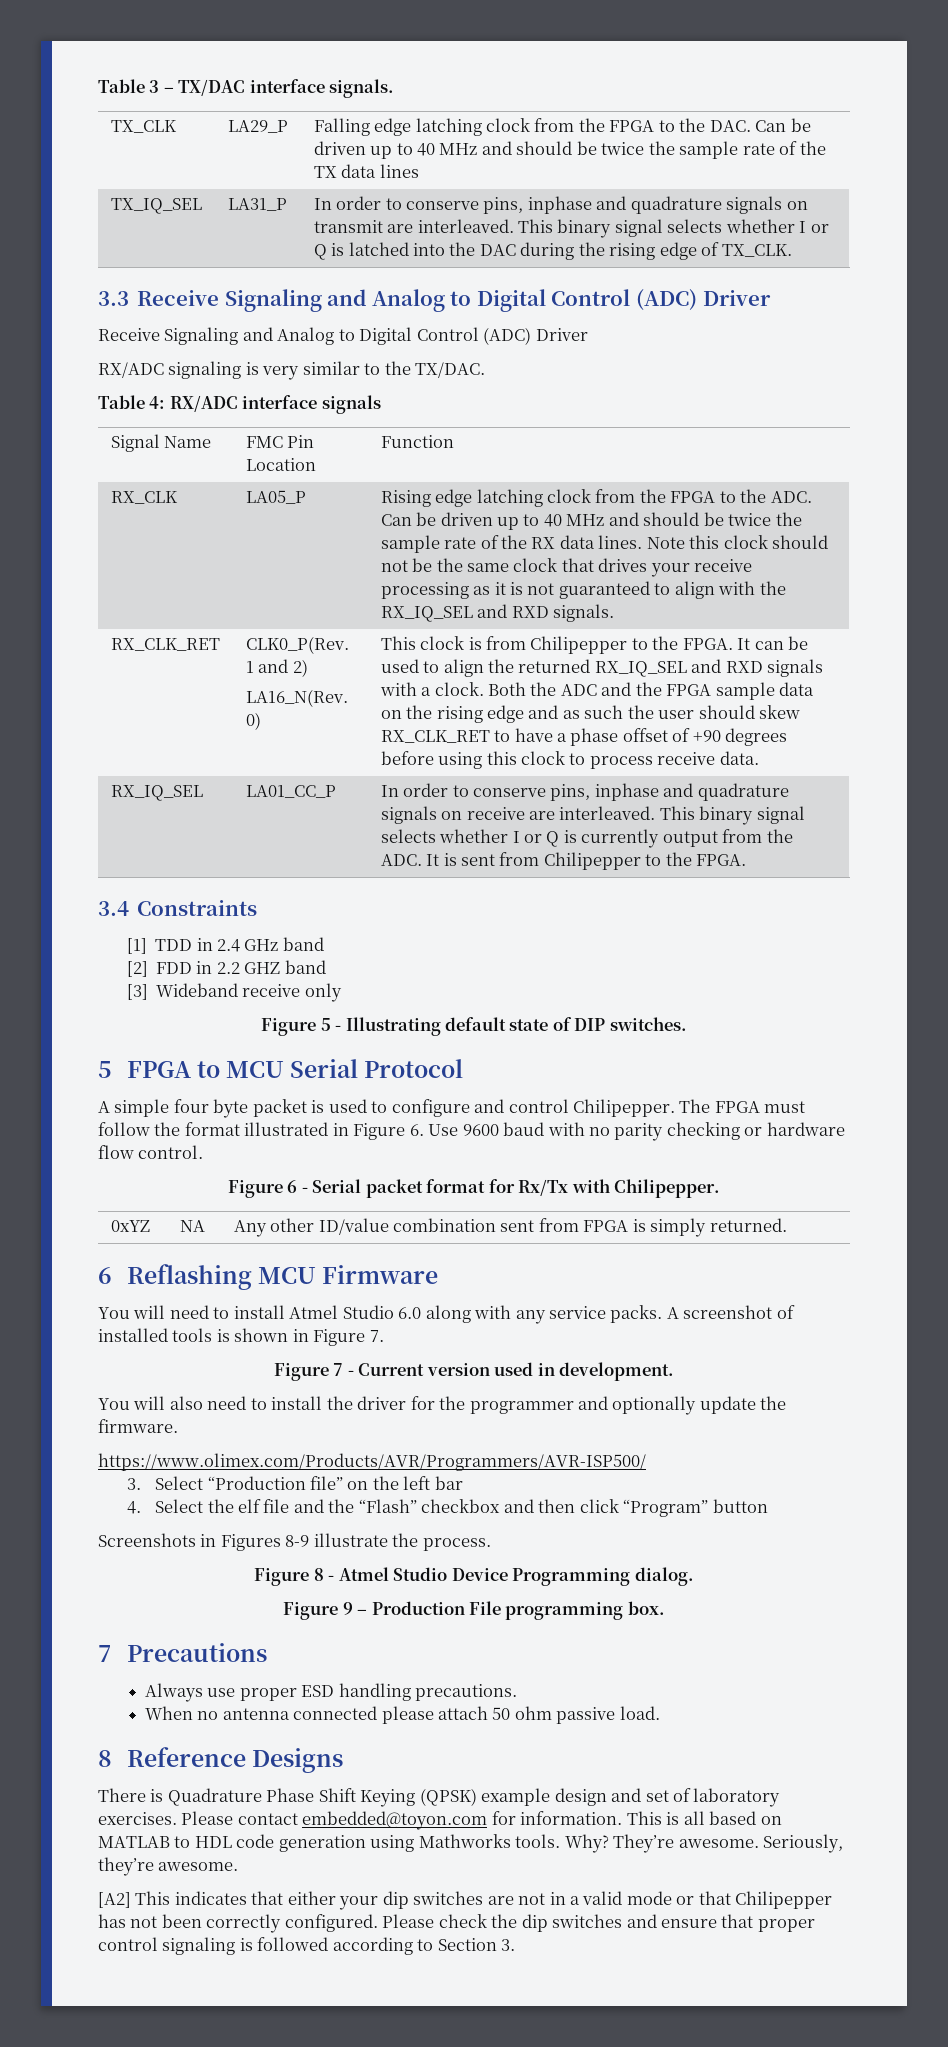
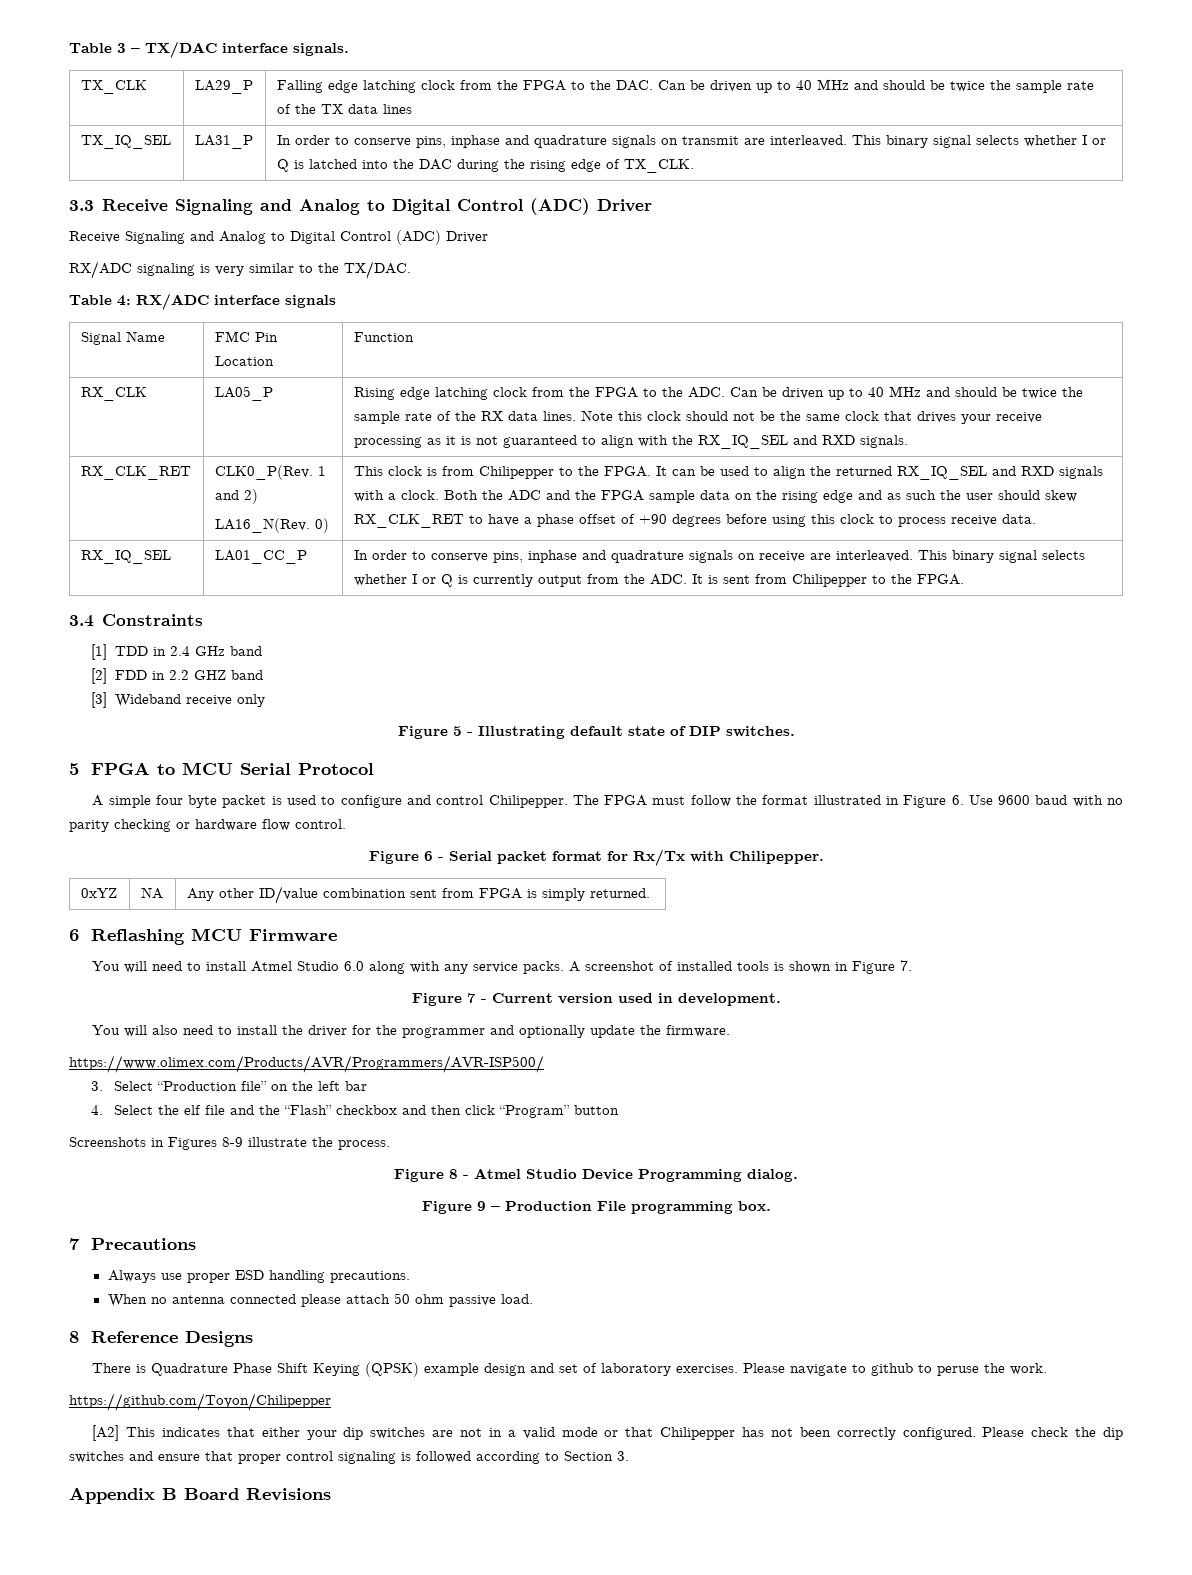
[237,1811,782,1830] [98,1834,844,1853] [98,1857,239,1876] contact embedded@toyon.com for information. This is all based on MATLAB to HDL code generation using Mathworks tools. Why? They’re awesome. Seriously, they’re awesome. -> [790,1363,1048,1376] [69,1393,331,1411] navigate to github to peruse the work. // https://github.com/Toyon/Chilipepper
(516, 1945) none -> [69,1487,331,1504] // Appendix B Board Revisions

